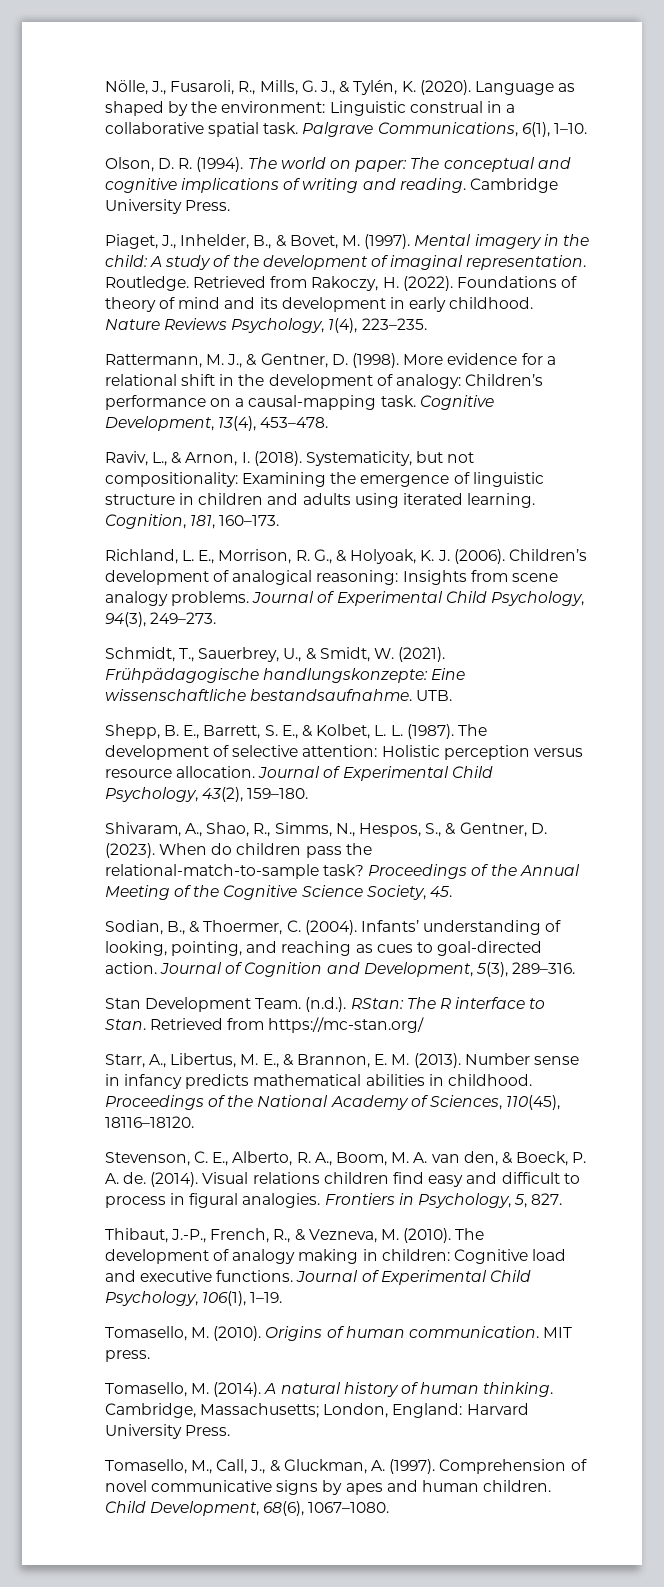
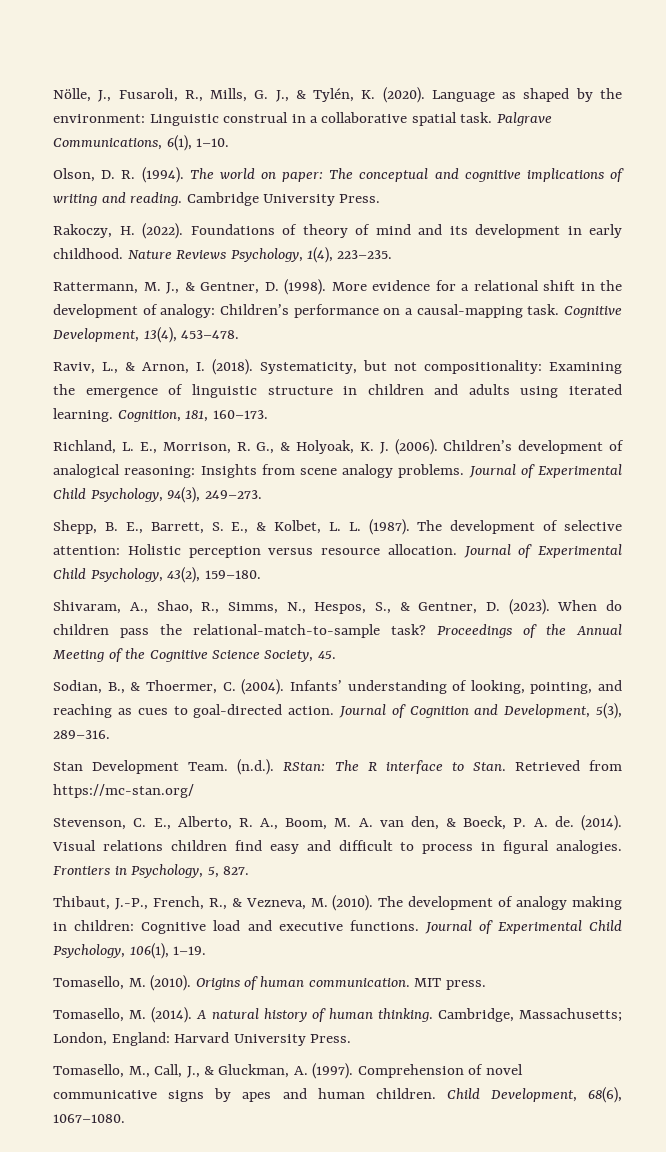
[104,234,589,249] [104,255,587,270] [104,276,308,291] Piaget, J., Inhelder, B., & Bovet, M. (1997). Mental imagery in the child: A study of the development of imaginal representation. Routledge. Retrieved from -> (381, 198) none
[104,647,446,662] [104,668,466,683] [104,689,453,701] // Schmidt, T., Sauerbrey, U., & Smidt, W. (2021). Frühpädagogische handlungskonzepte: Eine wissenschaftliche bestandsaufnahme. UTB. -> (262, 494) none
[104,1053,579,1068] [104,1074,532,1089] [104,1095,561,1110] [104,1116,194,1128] // Starr, A., Libertus, M. E., & Brannon, E. M. (2013). Number sense in infancy predicts mathematical abilities in childhood. Proceedings of the National Academy of Sciences, 110(45), 18116–18120. -> (195, 791) none

